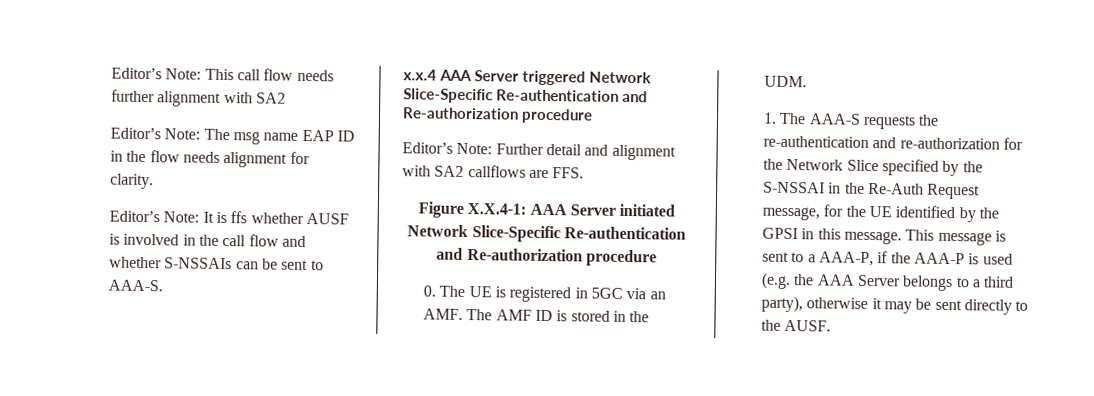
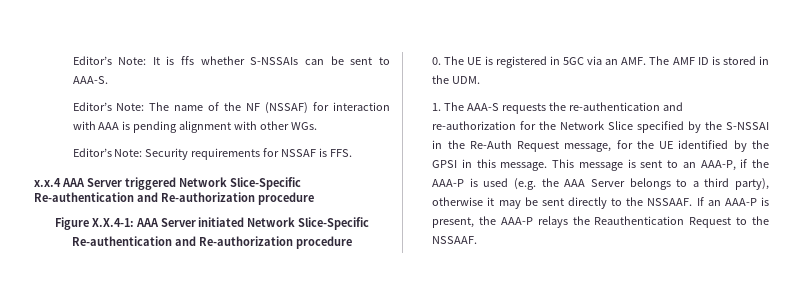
[110,67,334,82] [110,89,286,107] [109,127,355,145] [109,150,310,168] [109,173,154,190] [108,210,349,225] [108,233,306,248] Editor’s Note: This call flow needs further alignment with SA2 // Editor’s Note: The msg name EAP ID in the flow needs alignment for clarity. // Editor’s Note: It is ffs whether AUSF is involved in the call flow and -> [72,56,195,65] Editor’s Note: It is ffs
(163, 285) none -> [72,102,390,114] [72,121,318,133] [72,148,353,160] // Editor’s Note: The name of the NF (NSSAF) for interaction with AAA is pending alignment with other WGs. // Editor’s Note: Security requirements for NSSAF is FFS.
[402,142,676,161] [402,165,585,179] // Editor’s Note: Further detail and alignment with SA2 callflows are FFS. -> (314, 198) none
[807,254,816,263] a -> [682,162,696,168] an
[784,319,832,332] AUSF. -> [647,197,769,206] [432,216,769,228] [432,236,478,244] NSSAAF. If an AAA-P is present, the AAA-P relays the Reauthentication Request to the NSSAAF.

